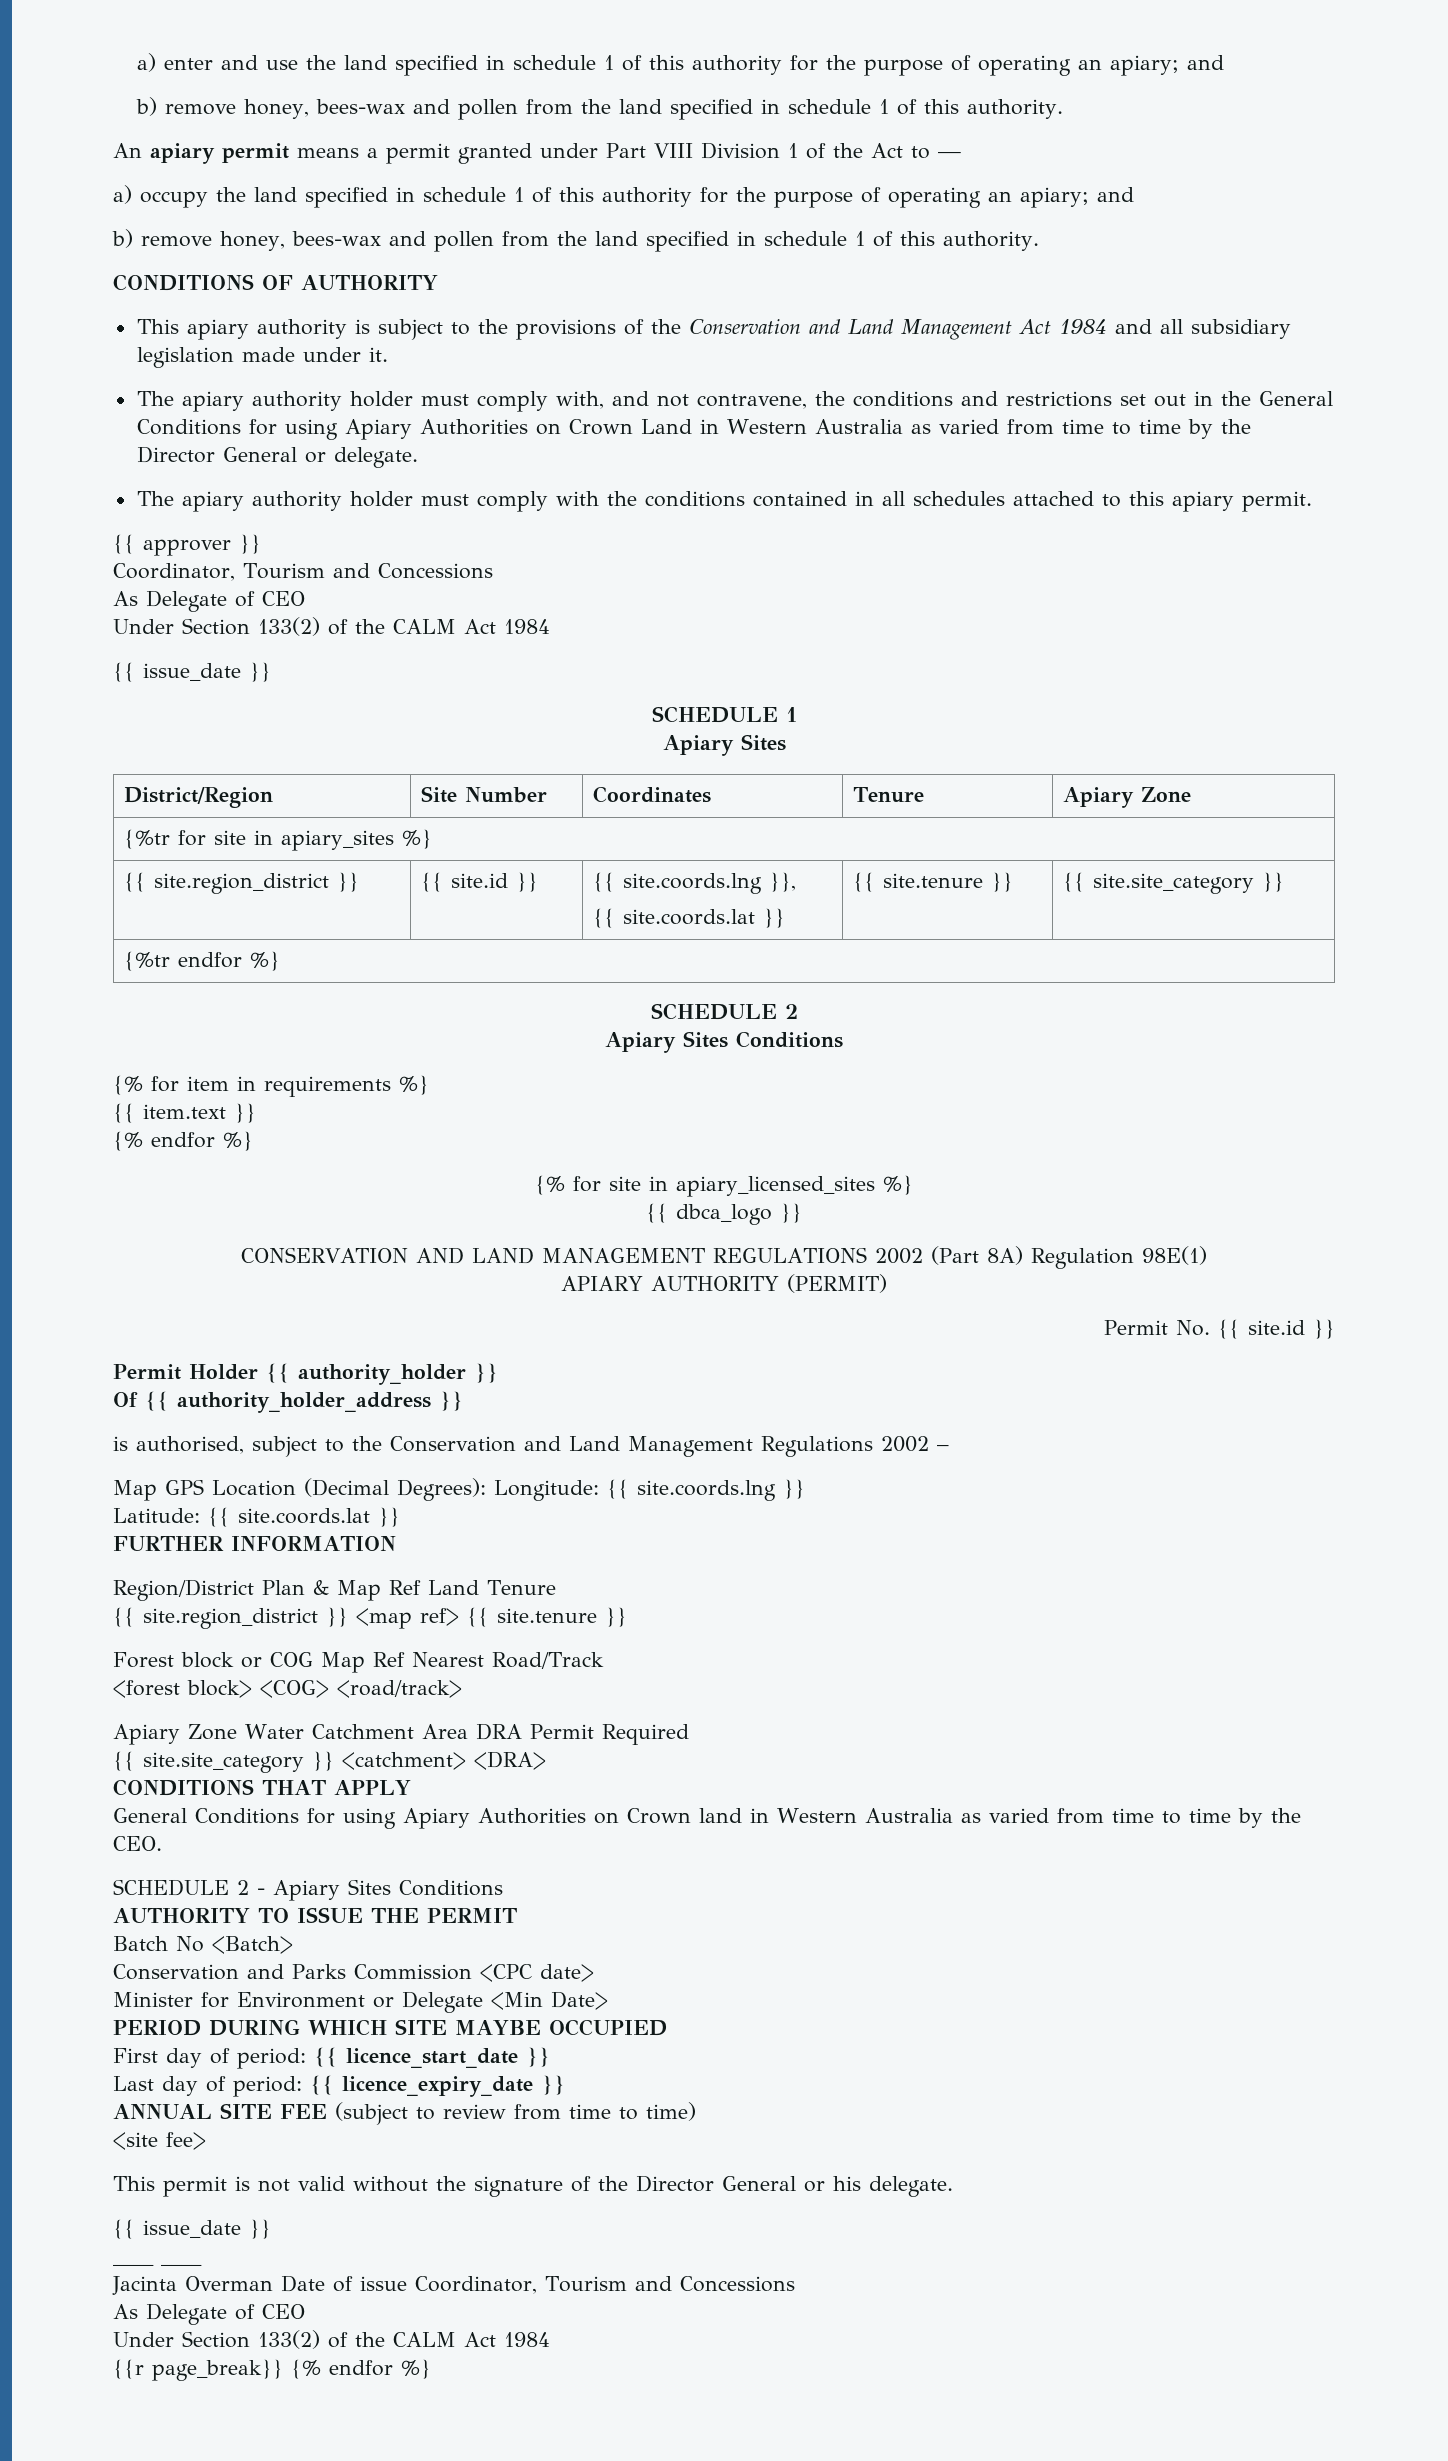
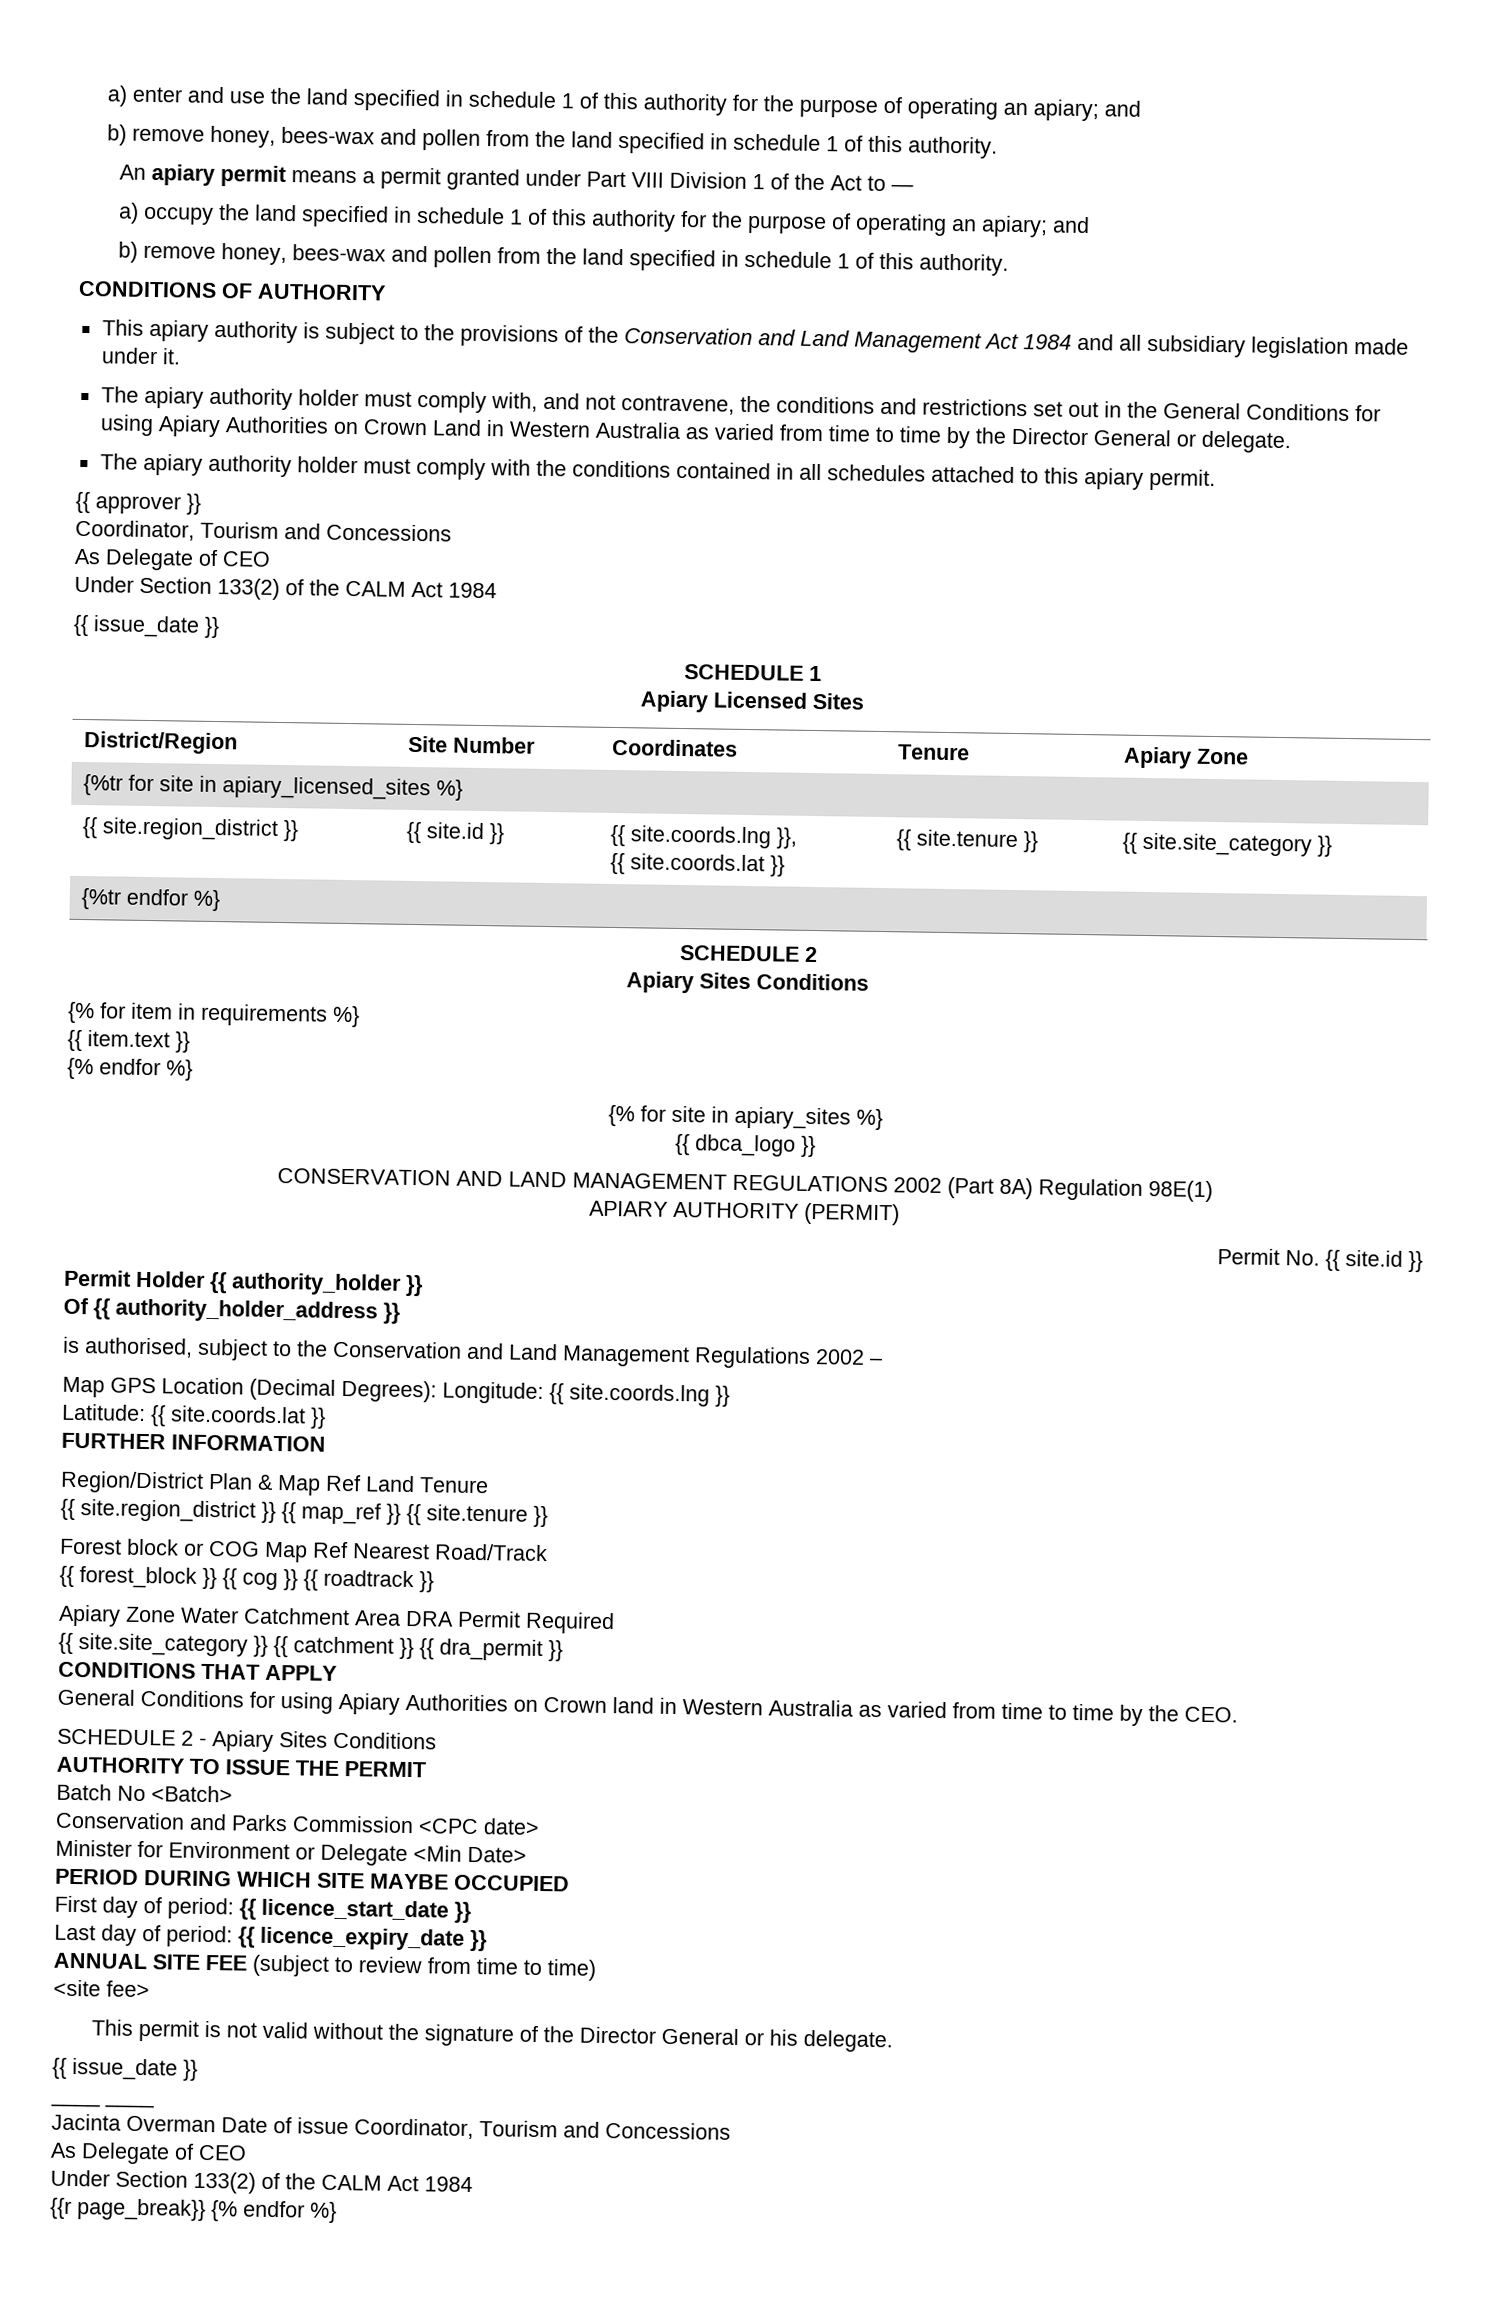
(734, 745) none -> [712,691,808,709] Licensed
[281,830,395,851] apiary_sites -> [221,776,431,801] apiary_licensed_sites
[676,1176,875,1197] apiary_licensed_sites -> [734,1106,851,1130] apiary_sites
[356,1608,459,1629] <map ref> -> [281,1502,401,1525] {{ map_ref }}
[113,1680,462,1698] <forest block> <COG> <road/track> -> [59,1565,434,1593] {{ forest_block }} {{ cog }} {{ roadtrack }}
[342,1751,546,1770] <catchment> <DRA> -> [273,1635,563,1662] {{ catchment }} {{ dra_permit }}

